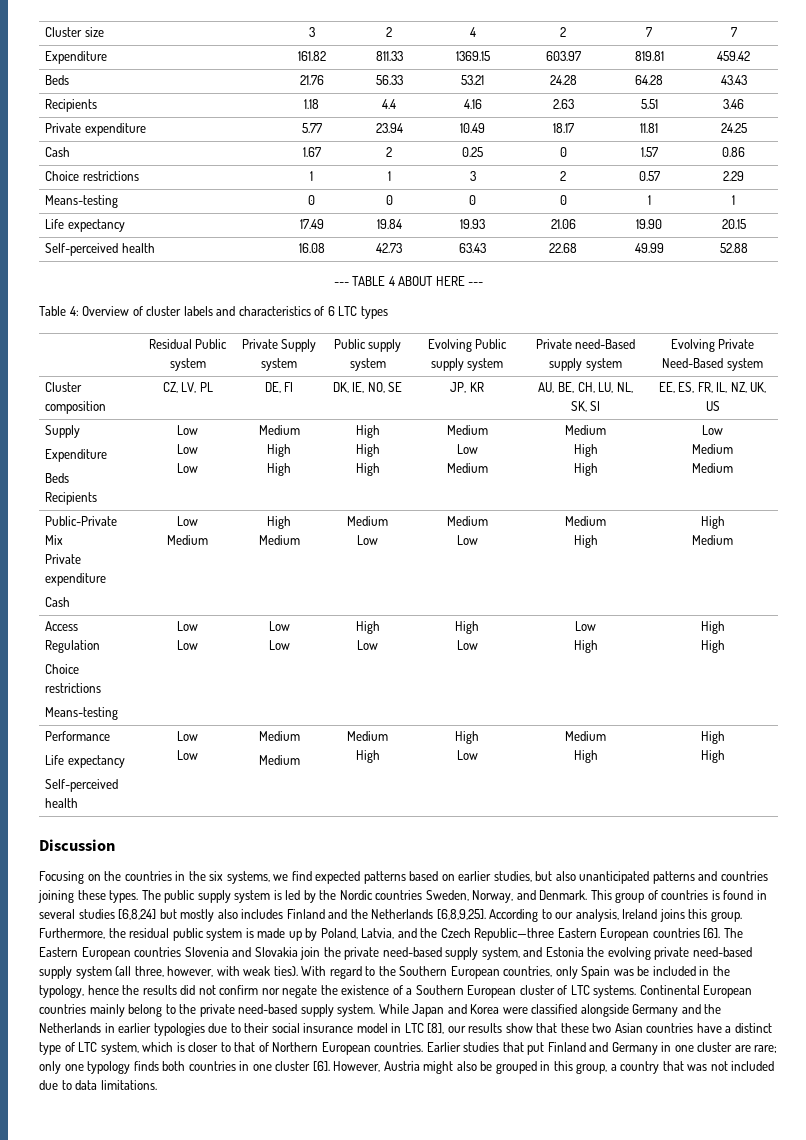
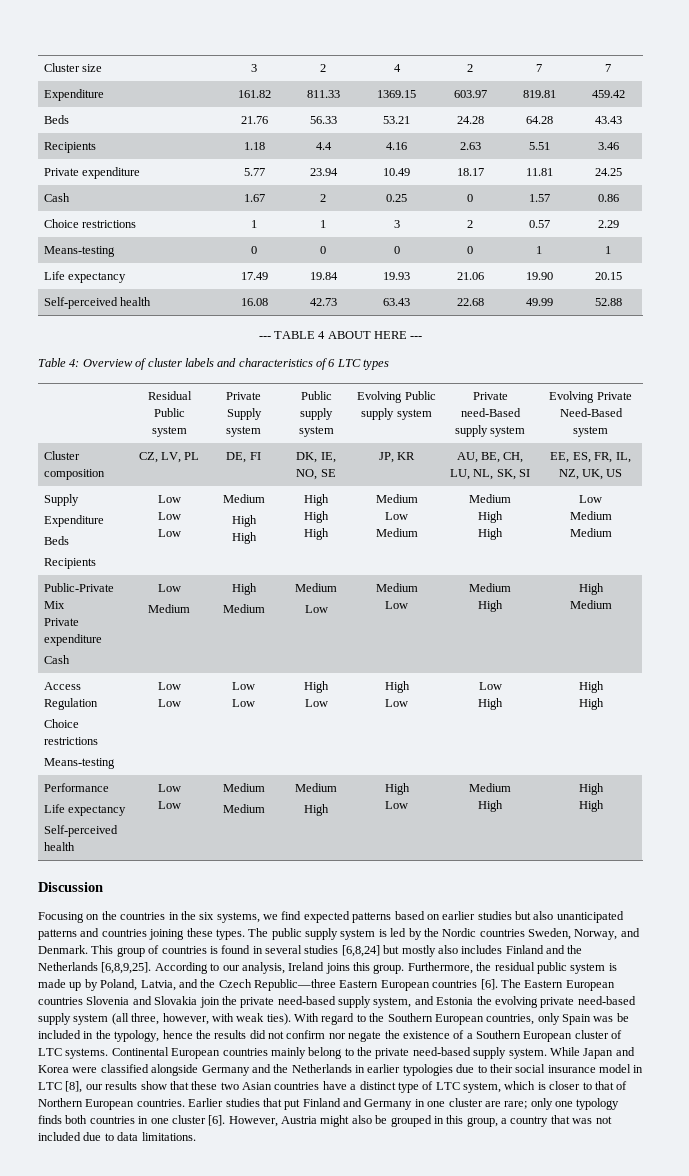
[493,871,532,882] studies, -> [477,911,512,920] studies

